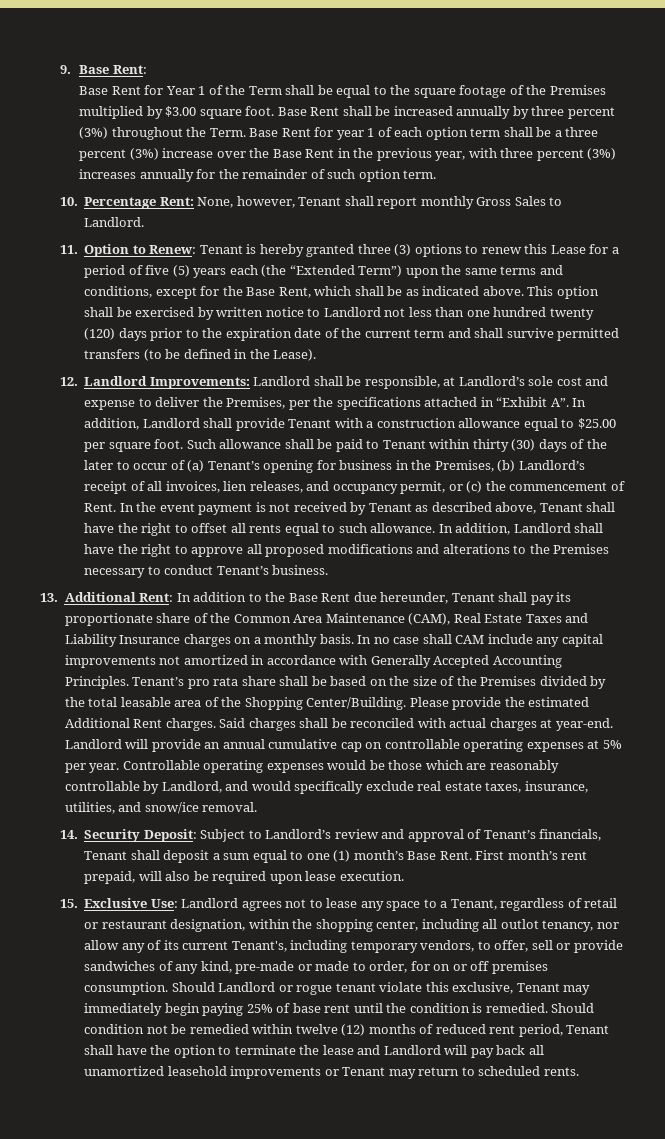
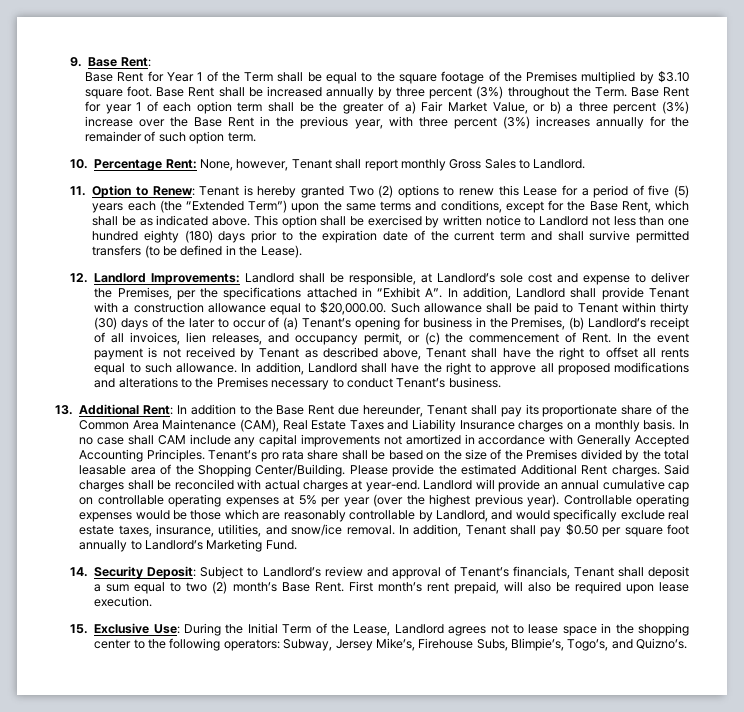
[165,106,197,117] $3.00 -> [657,71,689,83] $3.10
(552, 132) none -> [319,101,561,114] the greater of a) Fair Market Value, or b)
[357,244,412,256] three (3) -> [348,185,394,198] Two (2)
[549,308,594,320] [84,328,116,340] twenty (120) -> [144,230,213,243] eighty (180)
[577,418,616,429] [84,439,184,452] $25.00 per square foot. -> [320,302,387,315] $20,000.00.
[89,763,120,773] year. -> [343,494,560,507] year (over the highest previous year).
(258, 807) none -> [398,524,689,537] [79,539,297,552] In addition, Tenant shall pay $0.50 per square foot annually to Landlord’s Marketing Fund.
[306,850,351,862] one (1) -> [186,581,228,594] two (2)
(178, 903) none -> [184,623,391,636] During the Initial Term of the Lease,
[360,898,618,911] [84,919,619,932] [84,940,623,953] [84,961,548,974] [84,982,591,995] [84,1003,595,1016] [84,1024,610,1037] [84,1045,544,1058] [84,1066,579,1079] any space to a Tenant, regardless of retail or restaurant designation, within the shopping center, including all outlot tenancy, nor allow any of its current Tenant's, including temporary vendors, to offer, sell or provide sandwiches of any kind, pre-made or made to order, for on or off premises consumption. Should Landlord or rogue tenant violate this exclusive, Tenant may immediately begin paying 25% of base rent until the condition is remedied. Should condition not be remedied within twelve (12) months of reduced rent period, Tenant shall have the option to terminate the lease and Landlord will pay back all unamortized leasehold improvements or Tenant may return to scheduled rents. -> [562,623,690,636] [94,638,688,651] space in the shopping center to the following operators: Subway, Jersey Mike’s, Firehouse Subs, Blimpie’s, Togo’s, and Quizno’s.

